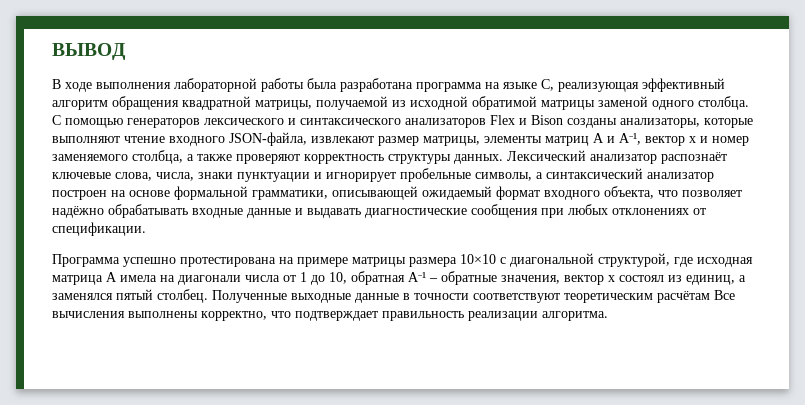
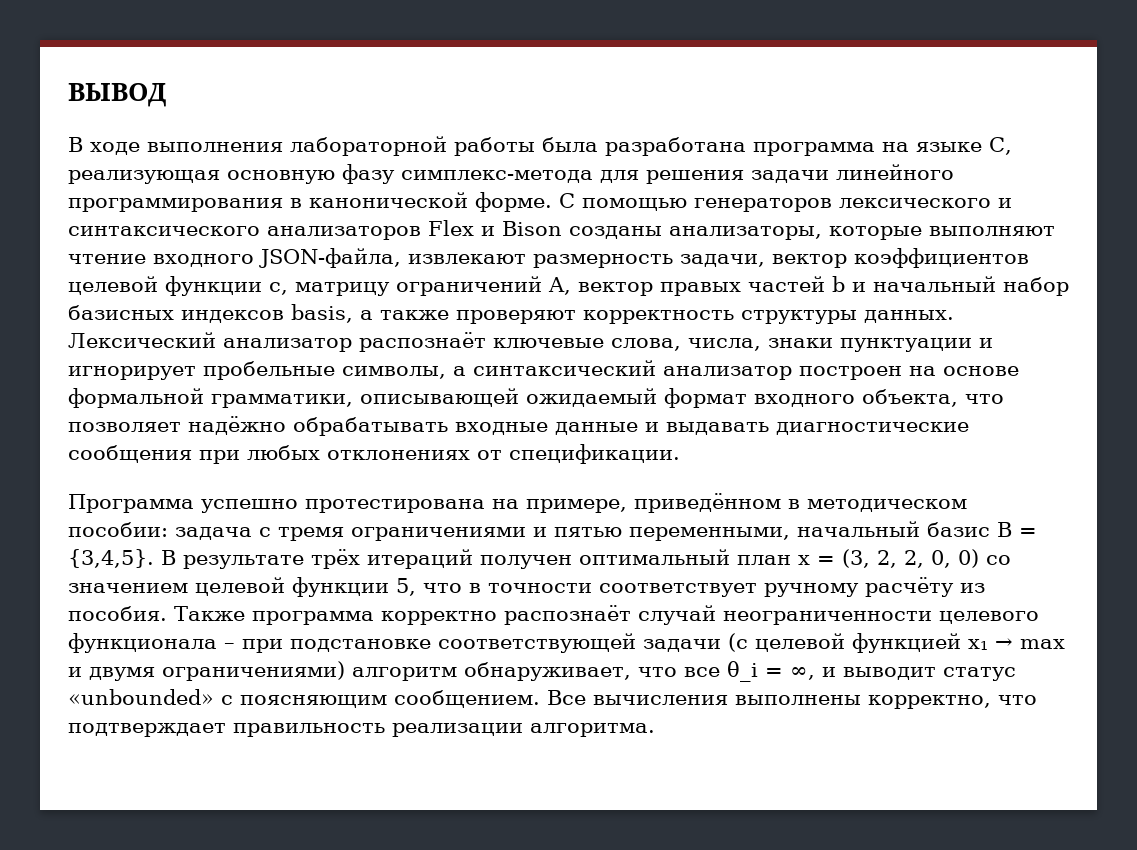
[642,78,725,92] [52,96,749,110] эффективный алгоритм обращения квадратной матрицы, получаемой из исходной обратимой матрицы заменой одного столбца. -> [227,164,954,184] [68,192,552,212] основную фазу симплекс-метода для решения задачи линейного программирования в канонической форме.
[378,133,749,146] [52,150,183,164] размер матрицы, элементы матриц A и A⁻¹, вектор x и номер заменяемого столбца, -> [533,248,1029,268] [68,276,1069,296] [68,304,353,323] размерность задачи, вектор коэффициентов целевой функции c, матрицу ограничений A, вектор правых частей b и начальный набор базисных индексов basis,
[297,253,753,267] [52,271,746,285] [52,289,710,303] примере матрицы размера 10×10 с диагональной структурой, где исходная матрица A имела на диагонали числа от 1 до 10, обратная A⁻¹ – обратные значения, вектор x состоял из единиц, а заменялся пятый столбец. Полученные выходные данные в точности соответствуют теоретическим расчётам -> [526,493,967,513] [68,521,1037,541] [68,549,1011,569] [68,577,985,597] [68,605,1039,625] [68,633,1065,653] [68,661,1016,682] [68,689,540,708] примере, приведённом в методическом пособии: задача с тремя ограничениями и пятью переменными, начальный базис B = {3,4,5}. В результате трёх итераций получен оптимальный план x = (3, 2, 2, 0, 0) со значением целевой функции 5, что в точности соответствует ручному расчёту из пособия. Также программа корректно распознаёт случай неограниченности целевого функционала – при подстановке соответствующей задачи (с целевой функцией x₁ → max и двумя ограничениями) алгоритм обнаруживает, что все θ_i = ∞, и выводит статус «unbounded» с поясняющим сообщением.

